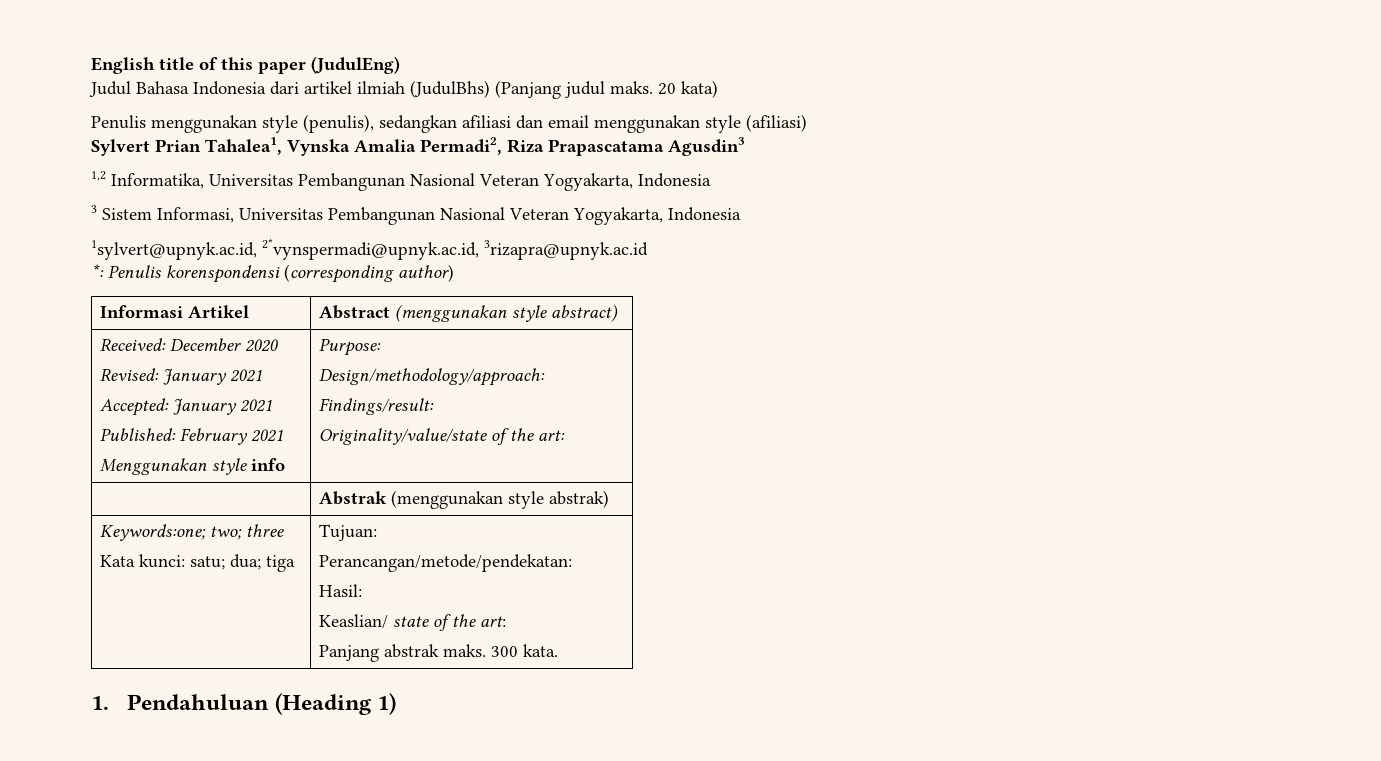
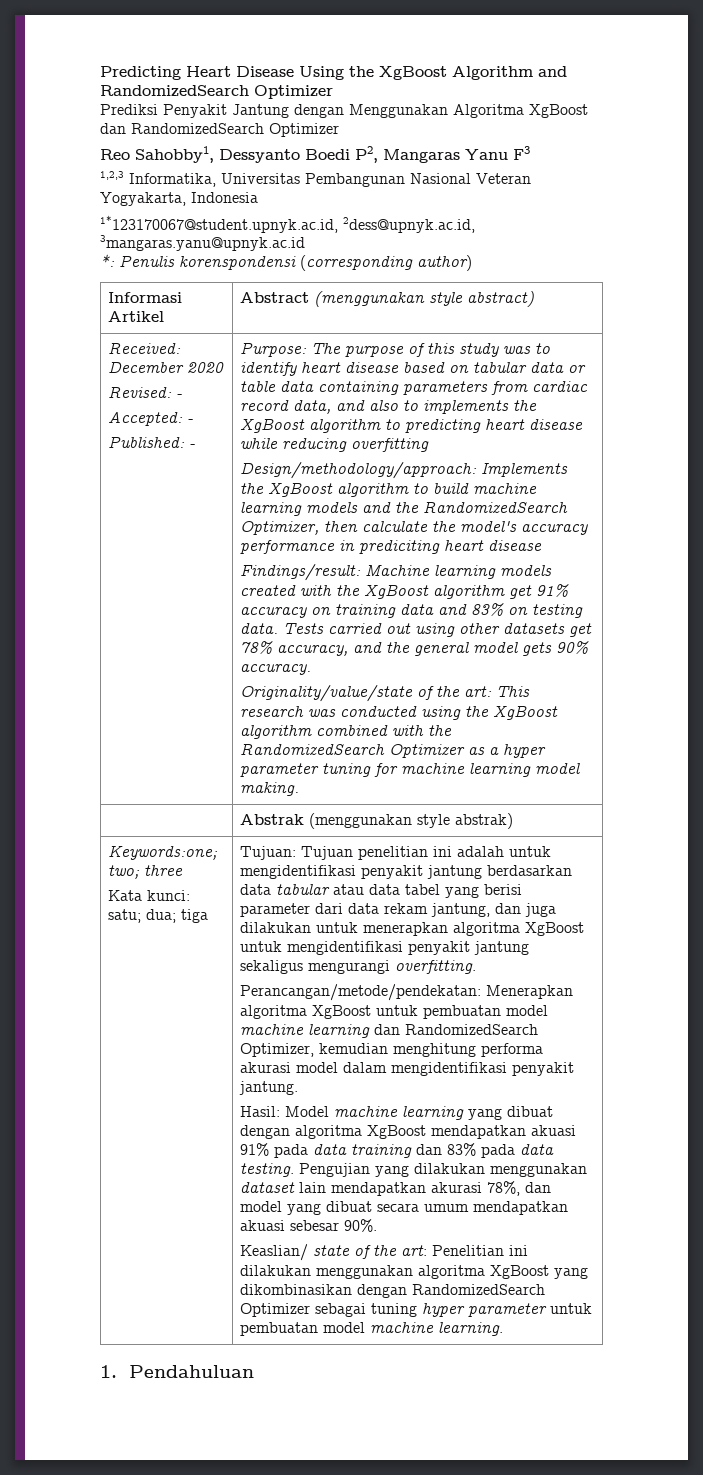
[91,56,400,74] [89,80,718,99] [91,114,807,133] [91,137,745,156] [91,171,106,181] English title of this paper (JudulEng) // Judul Bahasa Indonesia dari artikel ilmiah (JudulBhs) (Panjang judul maks. 20 kata) // Penulis menggunakan style (penulis), sedangkan afiliasi dan email menggunakan style (afiliasi) // Sylvert Prian Tahalea1, Vynska Amalia Permadi2, Riza Prapascatama Agusdin3 // 1,2 -> [100,66,567,80] [100,85,333,99] [100,104,588,118] [100,123,339,137] [100,146,530,163] [100,171,124,180] Predicting Heart Disease Using the XgBoost Algorithm and RandomizedSearch Optimizer // Prediksi Penyakit Jantung dengan Menggunakan Algoritma XgBoost dan RandomizedSearch Optimizer // Reo Sahobby1, Dessyanto Boedi P2, Mangaras Yanu F3 // 1,2,3
[91,205,741,225] [91,238,648,260] 3 Sistem Informasi, Universitas Pembangunan Nasional Veteran Yogyakarta, Indonesia // 1sylvert@upnyk.ac.id, 2*vynspermadi@upnyk.ac.id, 3rizapra@upnyk.ac.id -> [100,215,475,233] [100,235,305,251] 1*123170067@student.upnyk.ac.id, 2dess@upnyk.ac.id, 3mangaras.yanu@upnyk.ac.id
[163,368,263,385] January 2021 -> [176,394,183,398] -
[173,398,273,415] January 2021 -> [187,419,194,423] -
[180,428,284,445] [100,458,286,475] [319,338,382,356] [319,368,546,386] [319,398,435,415] [319,428,566,445] February 2021 // Menggunakan style info | Purpose: // Design/methodology/approach: // Findings/result: // Originality/value/state of the art: -> [189,444,196,448] [240,342,551,357] [240,362,587,376] [240,381,589,395] [240,400,538,414] [240,418,584,433] [240,438,430,452] [240,462,569,479] [240,482,538,497] [240,501,569,516] [240,521,589,535] [240,540,543,554] [240,564,553,581] [240,584,570,599] [240,603,584,618] [240,623,593,637] [240,641,590,656] [240,664,312,675] [240,685,531,702] [240,705,559,720] [240,725,453,739] [240,743,547,758] [240,763,581,777] [240,782,300,796] - | Purpose: The purpose of this study was to identify heart disease based on tabular data or table data containing parameters from cardiac record data, and also to implements the XgBoost algorithm to predicting heart disease while reducing overfitting // Design/methodology/approach: Implements the XgBoost algorithm to build machine learning models and the RandomizedSearch Optimizer, then calculate the model's accuracy performance in prediciting heart disease // Findings/result: Machine learning models created with the XgBoost algorithm get 91% accuracy on training data and 83% on testing data. Tests carried out using other datasets get 78% accuracy, and the general model gets 90% accuracy. // Originality/value/state of the art: This research was conducted using the XgBoost algorithm combined with the RandomizedSearch Optimizer as a hyper parameter tuning for machine learning model making.
[319,554,573,572] [319,584,363,597] // Perancangan/metode/pendekatan: // Hasil: -> [301,846,552,860] [240,865,573,879] [240,884,523,898] [240,903,557,917] [240,922,585,936] [240,941,530,955] [240,960,477,974] [240,984,574,1001] [240,1005,549,1019] [240,1024,539,1038] [240,1043,544,1057] [240,1062,575,1076] [239,1081,299,1095] [240,1106,554,1120] [240,1125,577,1139] [240,1143,555,1158] [240,1163,588,1177] [240,1181,552,1196] [240,1201,569,1215] [240,1219,378,1232] Tujuan penelitian ini adalah untuk mengidentifikasi penyakit jantung berdasarkan data tabular atau data tabel yang berisi parameter dari data rekam jantung, dan juga dilakukan untuk menerapkan algoritma XgBoost untuk mengidentifikasi penyakit jantung sekaligus mengurangi overfitting. // Perancangan/metode/pendekatan: Menerapkan algoritma XgBoost untuk pembuatan model machine learning dan RandomizedSearch Optimizer, kemudian menghitung performa akurasi model dalam mengidentifikasi penyakit jantung. // Hasil: Model machine learning yang dibuat dengan algoritma XgBoost mendapatkan akuasi 91% pada data training dan 83% pada data testing. Pengujian yang dilakukan menggunakan dataset lain mendapatkan akurasi 78%, dan model yang dibuat secara umum mendapatkan akuasi sebesar 90%.
[319,644,559,662] // Panjang abstrak maks. 300 kata. -> [432,1245,529,1256] [240,1265,589,1279] [240,1284,546,1298] [240,1303,593,1317] [240,1322,504,1336] Penelitian ini dilakukan menggunakan algoritma XgBoost yang dikombinasikan dengan RandomizedSearch Optimizer sebagai tuning hyper parameter untuk pembuatan model machine learning.
[274,693,396,715] (Heading 1) -> (255, 1371) none

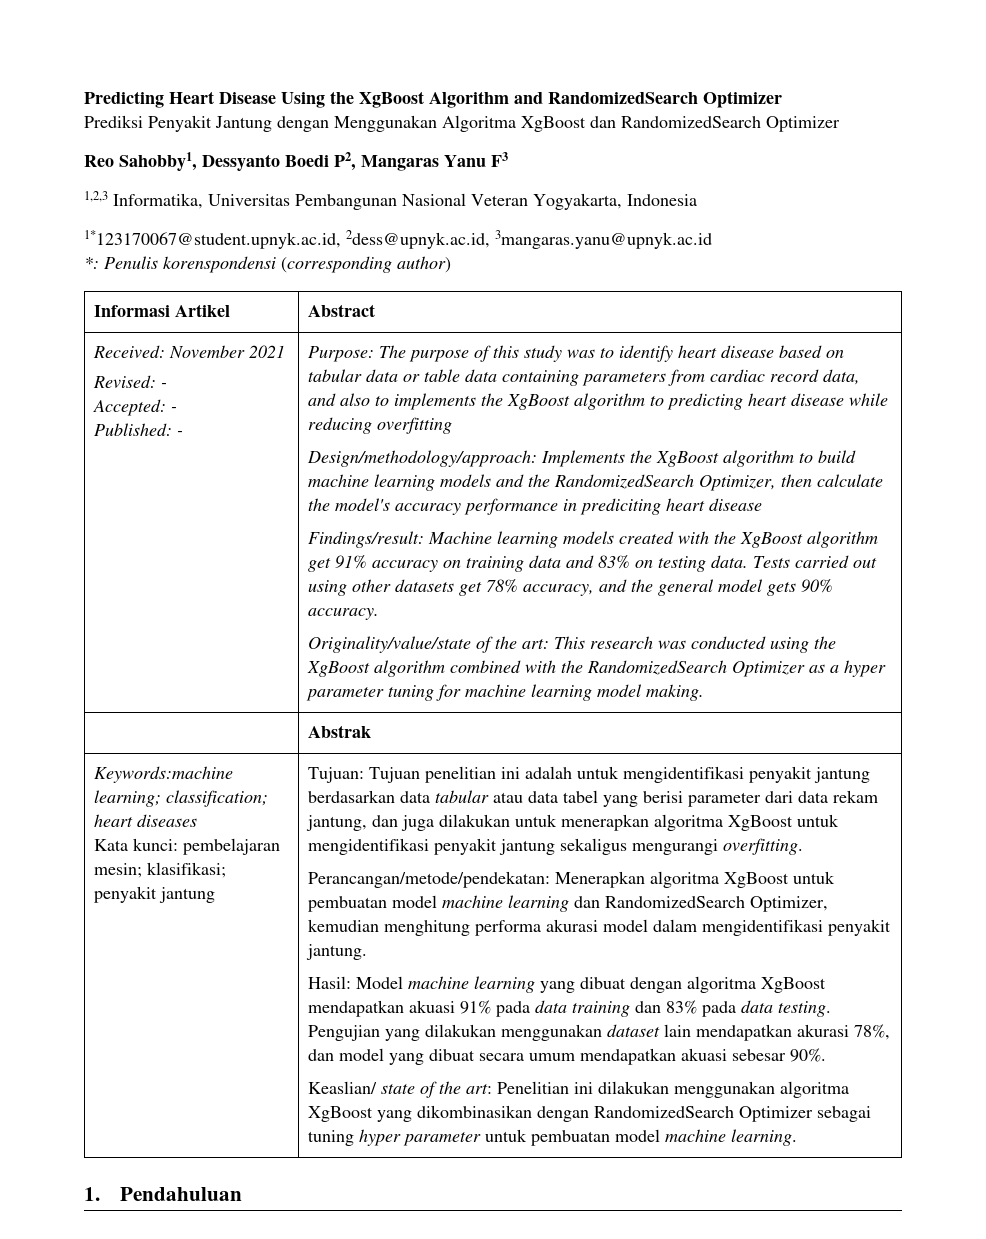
[314,291,535,307] (menggunakan style abstract) -> (376, 310) none
[108,361,225,373] December 2020 -> [169,345,286,358] November 2021
[309,813,514,829] [108,845,219,860] [108,865,184,879] [108,890,191,901] [108,909,209,923] (menggunakan style abstrak) // Keywords:one; two; three // Kata kunci: satu; dua; tiga -> [94,766,234,783] [94,790,269,807] [94,814,198,827] [94,838,281,855] [94,862,227,878] [94,886,216,903] // Keywords:machine learning; classification; heart diseases // Kata kunci: pembelajaran mesin; klasifikasi; penyakit jantung

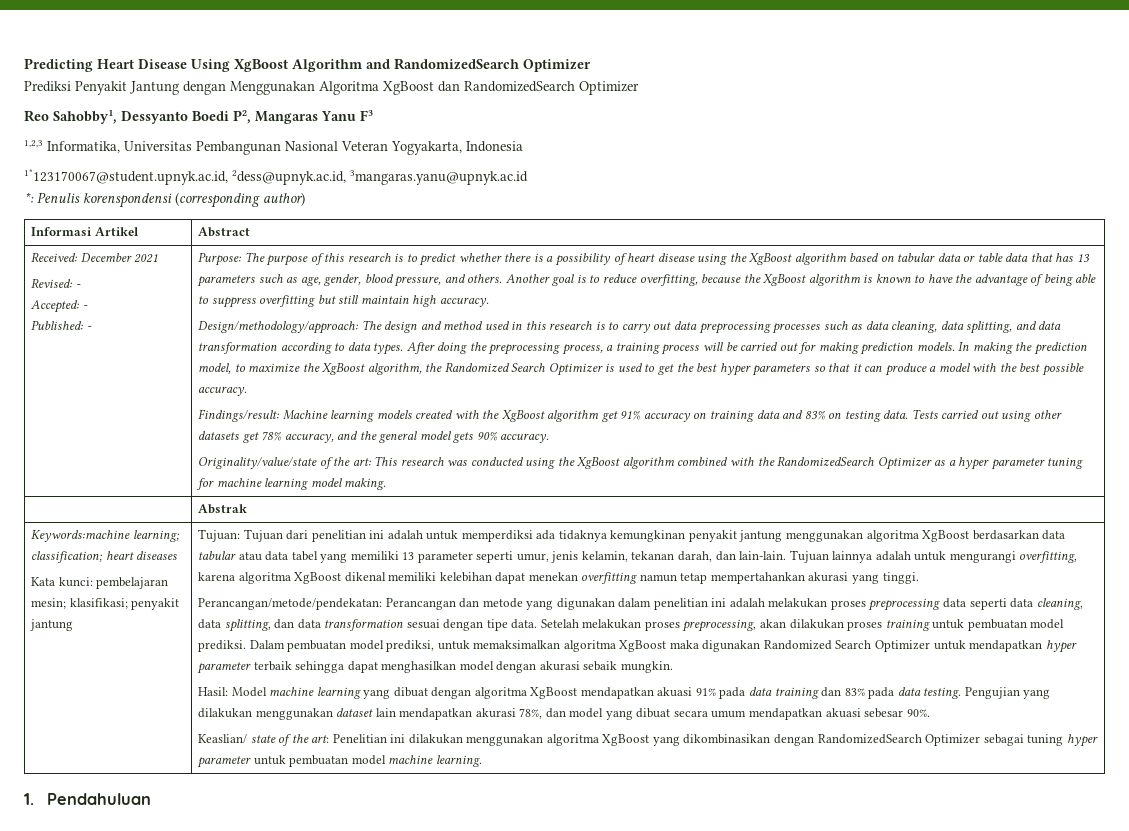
[330,91,354,104] the -> (230, 65) none
[169,345,246,358] November -> [80,253,132,262] December
[524,345,775,362] study was to identify heart disease -> [347,253,847,266] research is to predict whether there is a possibility of heart disease using the XgBoost algorithm
[502,369,861,386] [308,393,889,410] [308,417,453,434] [307,450,857,467] [308,474,884,491] [308,498,763,515] containing parameters from cardiac record data, and also to implements the XgBoost algorithm to predicting heart disease while reducing overfitting // Design/methodology/approach: Implements the XgBoost algorithm to build machine learning models and the RandomizedSearch Optimizer, then calculate the model's accuracy performance in prediciting heart disease -> [1030,253,1090,262] [197,274,1097,287] [198,295,489,308] [198,320,1062,334] [198,342,1087,355] [198,362,1084,376] [198,386,248,396] that has 13 parameters such as age, gender, blood pressure, and others. Another goal is to reduce overfitting, because the XgBoost algorithm is known to have the advantage of being able to suppress overfitting but still maintain high accuracy. // Design/methodology/approach: The design and method used in this research is to carry out data preprocessing processes such as data cleaning, data splitting, and data transformation according to data types. After doing the preprocessing process, a training process will be carried out for making prediction models. In making the prediction model, to maximize the XgBoost algorithm, the Randomized Search Optimizer is used to get the best hyper parameters so that it can produce a model with the best possible accuracy.
(421, 775) none -> [286,530,309,540] dari
[623,766,871,783] mengidentifikasi penyakit jantung -> [461,530,970,542] memperdiksi ada tidaknya kemungkinan penyakit jantung menggunakan algoritma XgBoost
[643,790,879,807] [306,814,840,831] [308,838,804,855] [308,871,836,888] [308,895,829,912] [308,919,892,936] [306,944,368,960] berisi parameter dari data rekam jantung, dan juga dilakukan untuk menerapkan algoritma XgBoost untuk mengidentifikasi penyakit jantung sekaligus mengurangi overfitting. // Perancangan/metode/pendekatan: Menerapkan algoritma XgBoost untuk pembuatan model machine learning dan RandomizedSearch Optimizer, kemudian menghitung performa akurasi model dalam mengidentifikasi penyakit jantung. -> [350,550,1078,563] [198,572,919,584] [198,598,1083,611] [198,619,1065,632] [198,640,1077,653] [197,661,673,674] memiliki 13 parameter seperti umur, jenis kelamin, tekanan darah, dan lain-lain. Tujuan lainnya adalah untuk mengurangi overfitting, karena algoritma XgBoost dikenal memiliki kelebihan dapat menekan overfitting namun tetap mempertahankan akurasi yang tinggi. // Perancangan/metode/pendekatan: Perancangan dan metode yang digunakan dalam penelitian ini adalah melakukan proses preprocessing data seperti data cleaning, data splitting, dan data transformation sesuai dengan tipe data. Setelah melakukan proses preprocessing, akan dilakukan proses training untuk pembuatan model prediksi. Dalam pembuatan model prediksi, untuk memaksimalkan algoritma XgBoost maka digunakan Randomized Search Optimizer untuk mendapatkan hyper parameter terbaik sehingga dapat menghasilkan model dengan akurasi sebaik mungkin.

